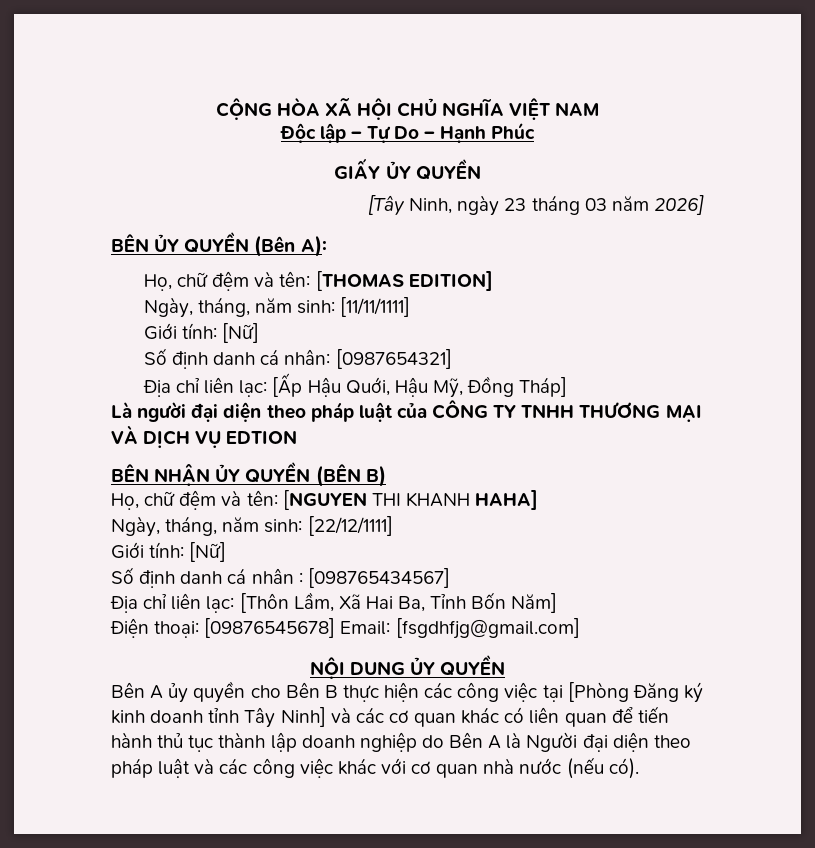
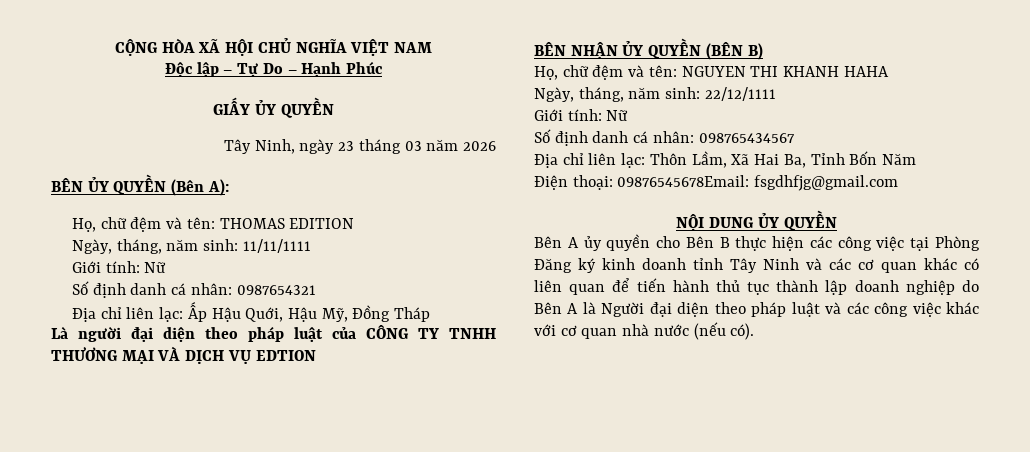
[368,195,406,216] [Tây -> [223,139,251,154] Tây
[653,195,704,215] 2026] -> [463,141,497,151] 2026
[315,271,493,291] [143,297,411,318] [143,323,260,343] [143,348,452,369] [142,373,303,397] [THOMAS EDITION] // Ngày, tháng, năm sinh: [11/11/1111] // Giới tính: [Nữ] // Số định danh cá nhân: [0987654321] // Địa chỉ liên lạc: [Ấp -> [219,218,355,229] [71,239,311,254] [71,261,167,273] [71,281,316,298] [71,302,207,322] THOMAS EDITION // Ngày, tháng, năm sinh: 11/11/1111 // Giới tính: Nữ // Số định danh cá nhân: 0987654321 // Địa chỉ liên lạc: Ấp
[519,377,568,397] Tháp] -> [394,307,431,322] Tháp
[282,490,367,510] [NGUYEN -> [681,66,746,77] NGUYEN
[475,490,539,510] [111,516,393,537] [111,542,227,562] [111,567,450,588] [110,593,289,613] HAHA] // Ngày, tháng, năm sinh: [22/12/1111] // Giới tính: [Nữ] // Số định danh cá nhân : [098765434567] // Địa chỉ liên lạc: [Thôn -> [843,66,889,77] [534,87,776,102] [534,109,629,121] [534,129,795,146] [534,153,687,168] HAHA // Ngày, tháng, năm sinh: 22/12/1111 // Giới tính: Nữ // Số định danh cá nhân: 098765434567 // Địa chỉ liên lạc: Thôn
[511,593,558,613] Năm] -> [881,153,916,165] Năm
[204,618,580,639] [09876545678] Email: [fsgdhfjg@gmail.com] -> [617,175,899,191] 09876545678Email: fsgdhfjg@gmail.com
[567,682,629,702] [Phòng -> [935,236,980,251] Phòng
[280,707,326,727] Ninh] -> [763,258,799,270] Ninh

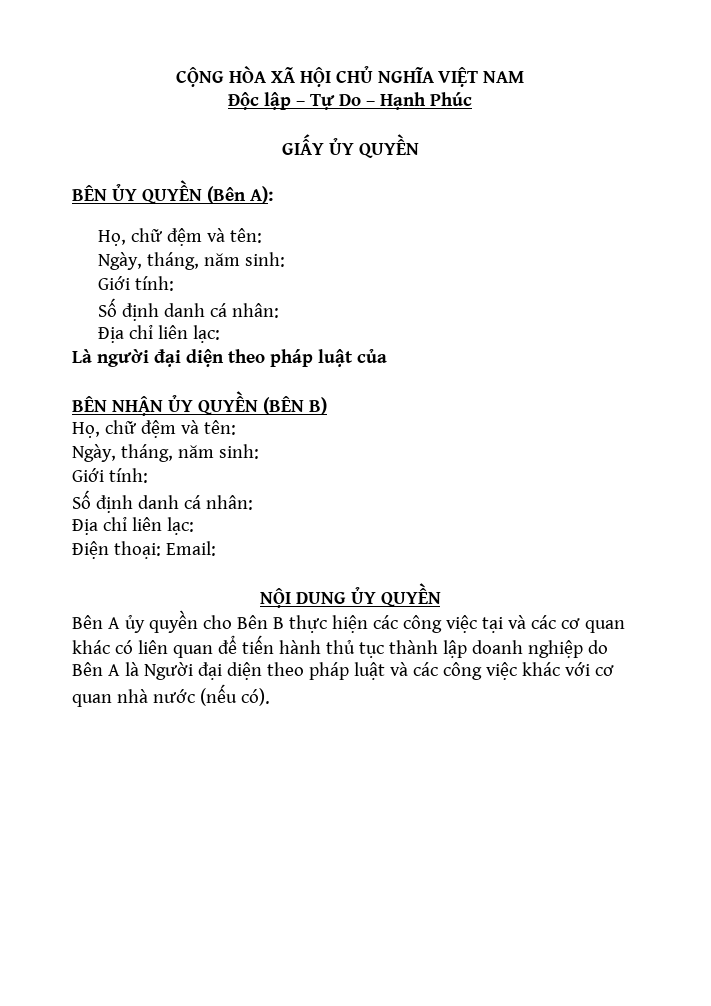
[223,139,497,154] // Tây Ninh, ngày 23 tháng 03 năm 2026 -> (419, 146) none
[219,218,355,229] [71,239,311,254] [71,261,167,273] [71,281,316,298] [71,302,431,322] THOMAS EDITION // Ngày, tháng, năm sinh: 11/11/1111 // Giới tính: Nữ // Số định danh cá nhân: 0987654321 // Địa chỉ liên lạc: Ấp Hậu Quới, Hậu Mỹ, Đồng Tháp -> [98,252,286,270] [98,276,175,291] [98,298,280,321] [98,325,221,343] // Ngày, tháng, năm sinh: // Giới tính: // Số định danh cá nhân: // Địa chỉ liên lạc:
[366,325,496,339] [51,346,316,364] CÔNG TY TNHH THƯƠNG MẠI VÀ DỊCH VỤ EDTION -> (387, 356) none
[681,66,889,77] [534,87,776,102] [534,109,629,121] [534,129,795,146] [534,151,916,168] NGUYEN THI KHANH HAHA // Ngày, tháng, năm sinh: 22/12/1111 // Giới tính: Nữ // Số định danh cá nhân: 098765434567 // Địa chỉ liên lạc: Thôn Lầm, Xã Hai Ba, Tỉnh Bốn Năm -> [72,444,259,462] [72,468,148,483] [72,490,253,513] [72,517,194,535] // Ngày, tháng, năm sinh: // Giới tính: // Số định danh cá nhân: // Địa chỉ liên lạc:
[617,175,899,191] 09876545678Email: fsgdhfjg@gmail.com -> [165,541,216,556] Email:
[935,236,980,251] [534,258,799,273] Phòng Đăng ký kinh doanh tỉnh Tây Ninh -> (503, 625) none

